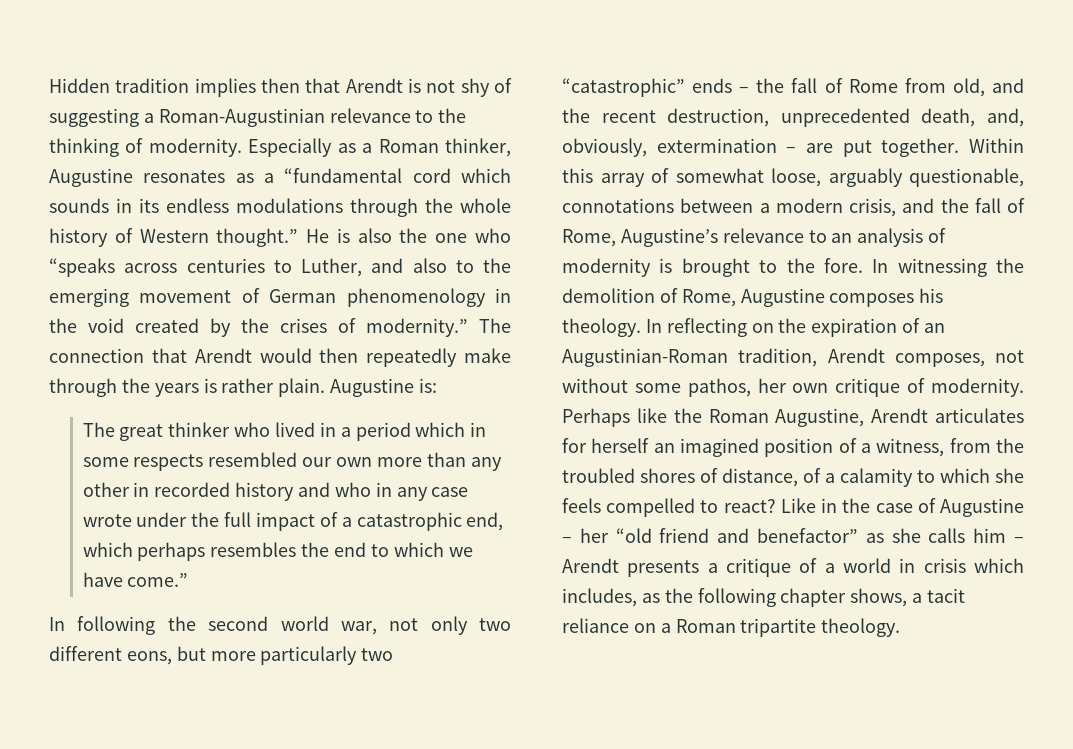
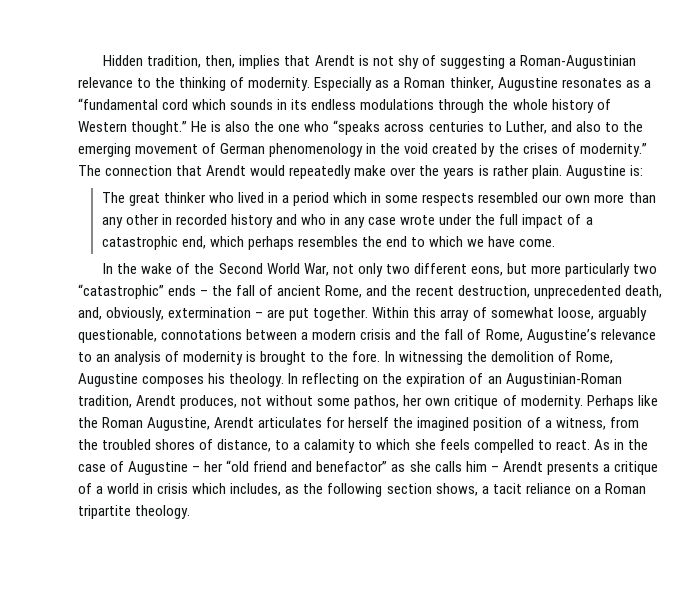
[115,78,300,97] tradition implies then -> [147,55,281,69] tradition, then, implies
[319,348,359,363] then -> (286, 170) none
[49,378,117,397] through -> [390,167,417,176] over
[127,573,189,587] [49,616,377,635] come.” // In following the second world war, -> [519,239,556,247] [103,263,329,276] come. // In the wake of the Second World War,
[848,78,985,97] Rome from old, -> [277,285,363,298] ancient Rome,
[849,198,896,217] crisis, -> [360,329,392,340] crisis
[894,353,985,367] composes, -> [180,395,238,409] produces,
[653,443,675,453] an -> [393,417,414,428] the
[803,468,821,483] of -> [275,440,290,450] to
[723,498,816,513] react? Like -> [555,439,610,450] react. As
[780,588,847,607] chapter -> [386,483,432,494] section

